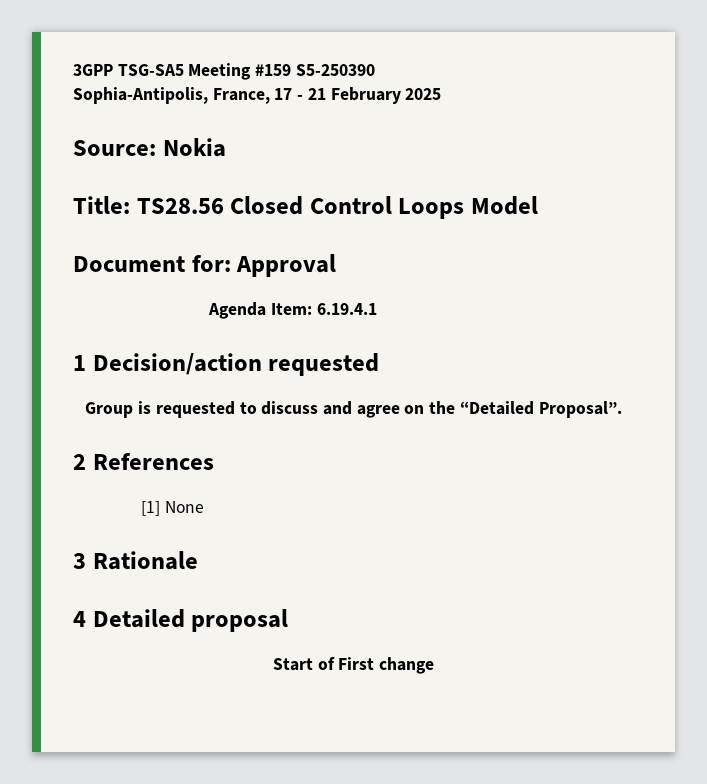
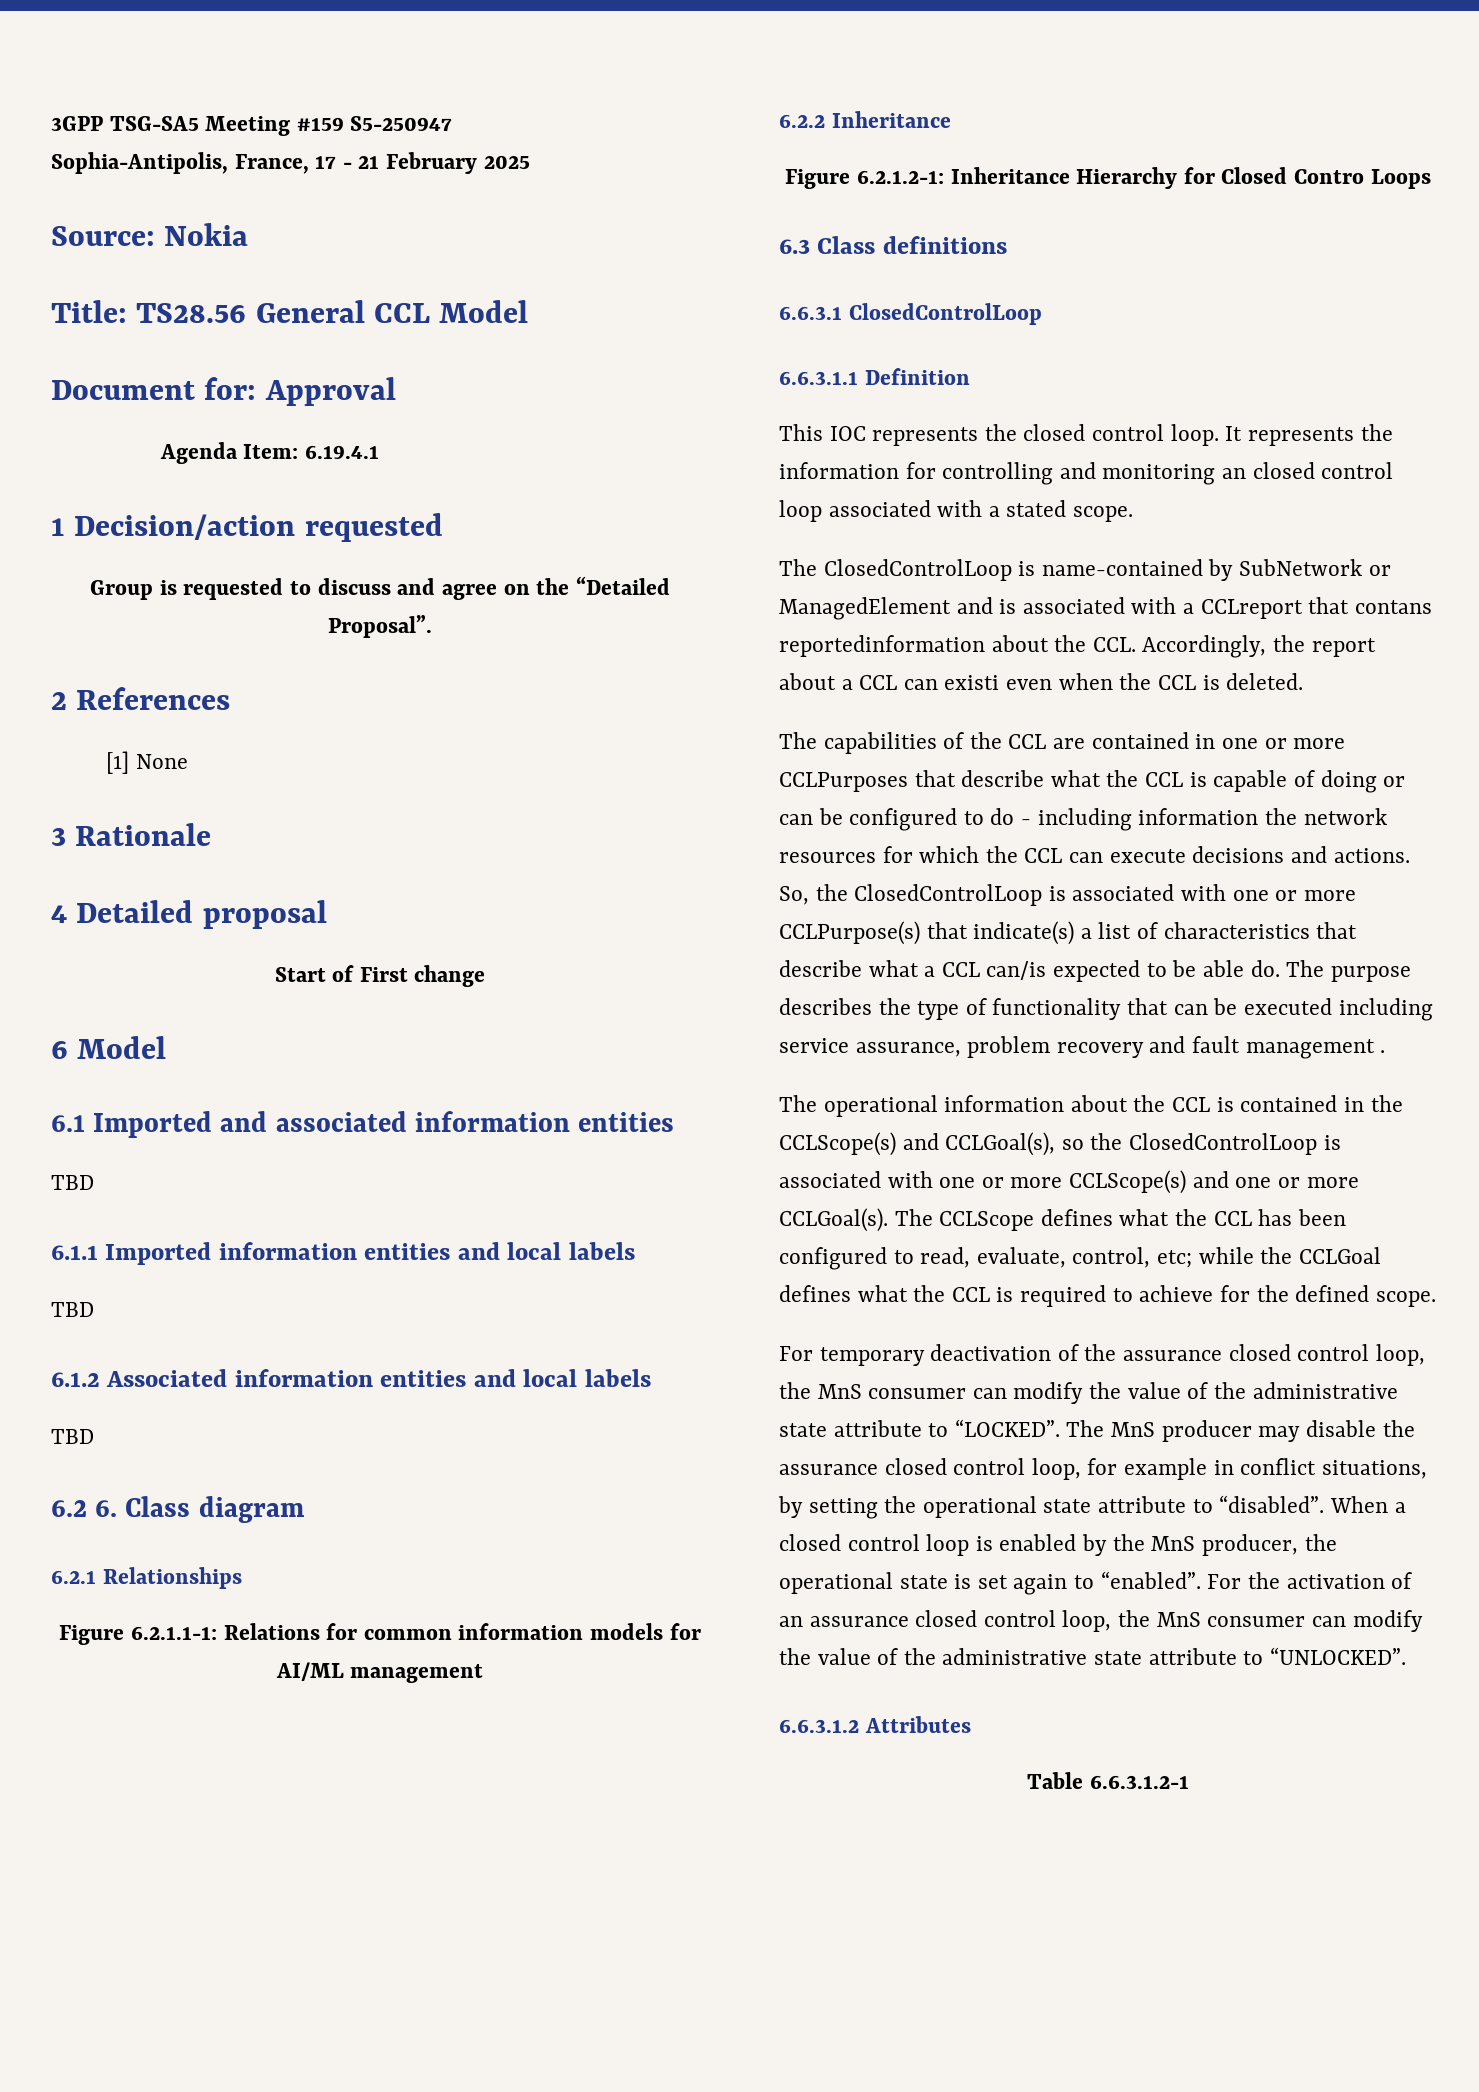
[295,64,375,76] S5-250390 -> [350,116,453,131] S5-250947
[230,196,465,219] Closed Control Loops -> [255,300,430,323] General CCL
(435, 665) none -> [51,1036,167,1059] [51,1111,675,1138] [51,1175,94,1190] [51,1242,635,1265] [51,1302,94,1317] [51,1369,651,1387] [51,1429,94,1444] [51,1496,304,1523] [51,1567,242,1589] [59,1623,701,1645] [275,1662,484,1683] [779,111,951,128] [785,167,1431,189] [779,236,1007,254] [779,303,1042,325] [779,368,970,385] [779,424,1393,446] [779,462,1394,485] [779,500,1134,522] [779,559,1391,581] [779,597,1432,620] [779,635,1376,658] [779,673,1304,690] [779,732,1346,754] [779,770,1406,793] [779,808,1387,831] [779,846,1410,863] [779,884,1356,906] [779,921,1358,945] [779,960,1411,982] [779,998,1433,1021] [779,1036,1386,1059] [779,1095,1403,1117] [779,1132,1341,1156] [779,1170,1359,1194] [779,1208,1346,1232] [779,1247,1381,1270] [779,1285,1436,1307] [779,1344,1425,1366] [779,1382,1398,1404] [779,1419,1415,1442] [779,1458,1427,1480] [778,1495,1406,1519] [779,1534,1337,1556] [779,1571,1413,1595] [779,1610,1423,1632] [779,1647,1406,1665] [779,1716,971,1733] [1027,1772,1189,1789] // 6 Model // 6.1 Imported and associated information entities // TBD // 6.1.1 Imported information entities and local labels // TBD // 6.1.2 Associated information entities and local labels // TBD // 6.2 6. Class diagram // 6.2.1 Relationships // Figure 6.2.1.1-1: Relations for common information models for AI/ML management // 6.2.2 Inheritance // Figure 6.2.1.2-1: Inheritance Hierarchy for Closed Contro Loops // 6.3 Class definitions // 6.6.3.1 ClosedControlLoop // 6.6.3.1.1 Definition // This IOC represents the closed control loop. It represents the information for controlling and monitoring an closed control loop associated with a stated scope. // The ClosedControlLoop is name-contained by SubNetwork or ManagedElement and is associated with a CCLreport that contans reportedinformation about the CCL. Accordingly, the report about a CCL can existi even when the CCL is deleted. // The capabilities of the CCL are contained in one or more CCLPurposes that describe what the CCL is capable of doing or can be configured to do - including information the network resources for which the CCL can execute decisions and actions. So, the ClosedControlLoop is associated with one or more CCLPurpose(s) that indicate(s) a list of characteristics that describe what a CCL can/is expected to be able do. The purpose describes the type of functionality that can be executed including service assurance, problem recovery and fault management . // The operational information about the CCL is contained in the CCLScope(s) and CCLGoal(s), so the ClosedControlLoop is associated with one or more CCLScope(s) and one or more CCLGoal(s). The CCLScope defines what the CCL has been configured to read, evaluate, control, etc; while the CCLGoal defines what the CCL is required to achieve for the defined scope. // For temporary deactivation of the assurance closed control loop, the MnS consumer can modify the value of the administrative state attribute to “LOCKED”. The MnS producer may disable the assurance closed control loop, for example in conflict situations, by setting the operational state attribute to “disabled”. When a closed control loop is enabled by the MnS producer, the operational state is set again to “enabled”. For the activation of an assurance closed control loop, the MnS consumer can modify the value of the administrative state attribute to “UNLOCKED”. // 6.6.3.1.2 Attributes // Table 6.6.3.1.2-1

